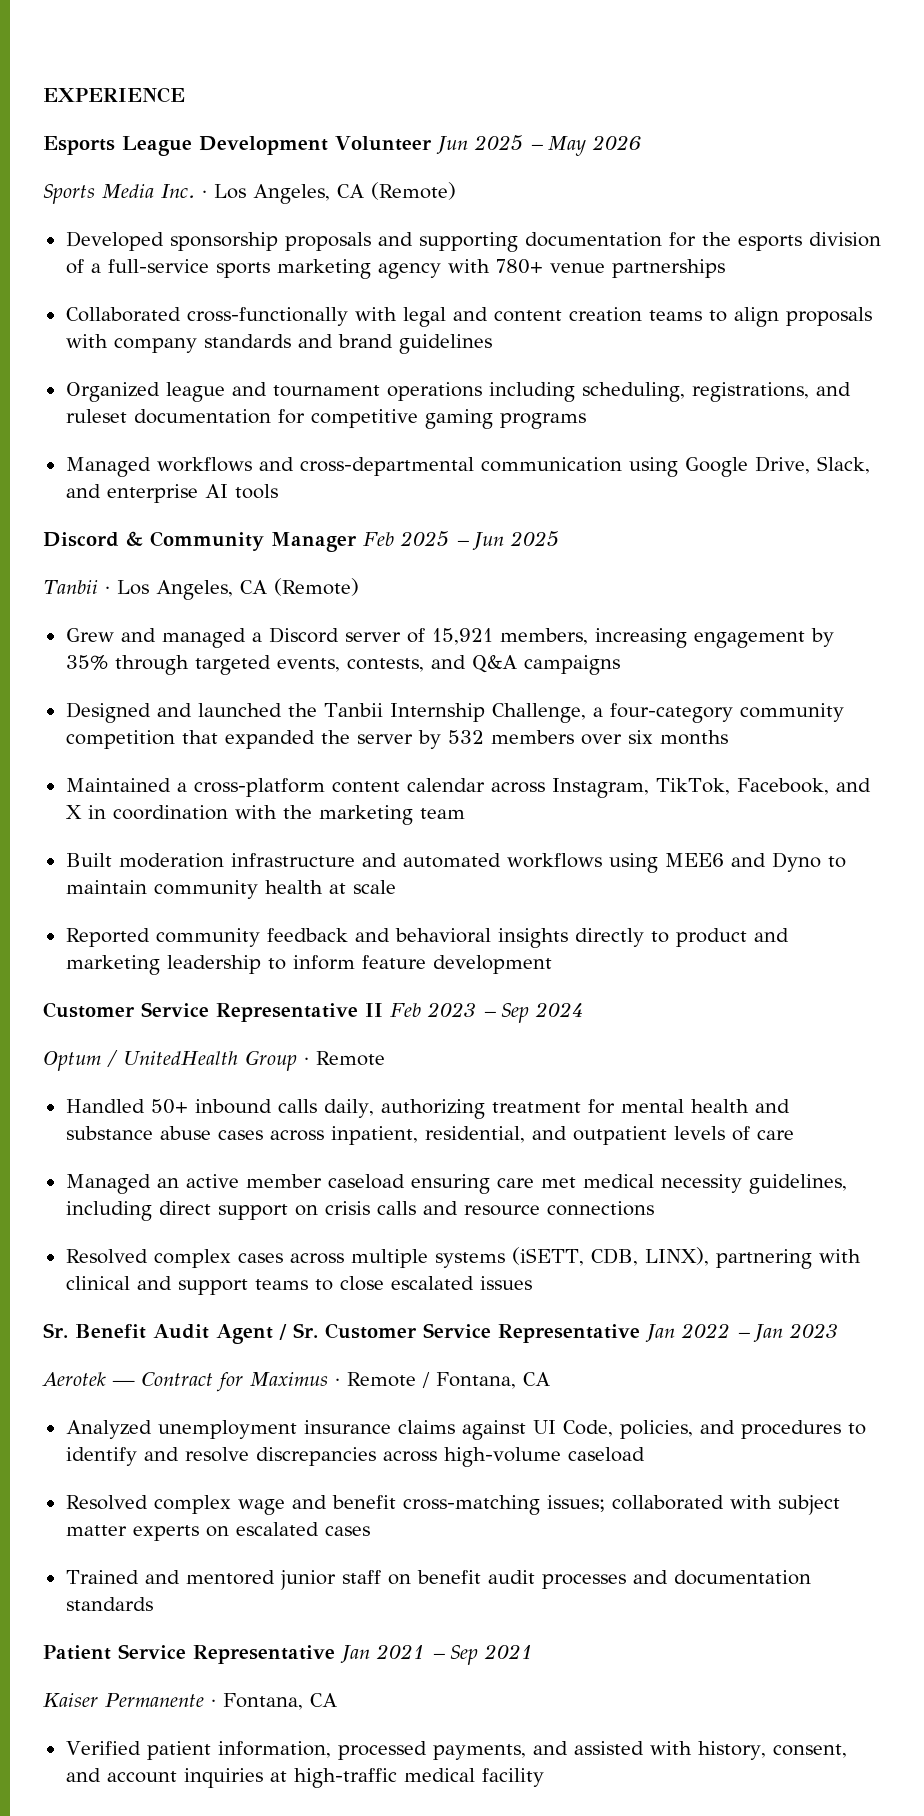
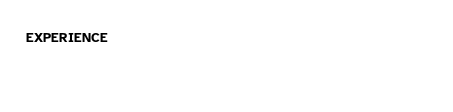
[43,135,641,156] [43,182,456,204] [65,231,881,252] [65,259,725,279] [65,307,872,327] [65,334,492,354] [65,382,851,402] [65,409,586,429] [65,456,870,477] [65,484,278,503] [43,531,559,552] [43,578,359,600] [65,627,834,648] [65,654,620,675] [65,702,844,723] [65,730,728,749] [65,778,871,798] [65,805,465,825] [65,852,846,873] [65,880,396,899] [65,928,789,948] [65,955,552,975] [43,1002,584,1023] [43,1050,385,1071] [65,1099,790,1119] [65,1126,794,1145] [65,1174,847,1194] [65,1201,654,1221] [65,1247,861,1269] [65,1276,532,1295] [43,1323,838,1344] [42,1372,550,1392] [65,1420,866,1440] [65,1447,645,1467] [65,1495,840,1515] [65,1522,370,1541] [65,1570,811,1590] [65,1597,153,1611] [43,1644,533,1665] [43,1693,337,1710] [65,1741,847,1760] [65,1768,544,1788] // Esports League Development Volunteer Jun 2025 – May 2026 // Sports Media Inc. · Los Angeles, CA (Remote) // Developed sponsorship proposals and supporting documentation for the esports division of a full-service sports marketing agency with 780+ venue partnerships // Collaborated cross-functionally with legal and content creation teams to align proposals with company standards and brand guidelines // Organized league and tournament operations including scheduling, registrations, and ruleset documentation for competitive gaming programs // Managed workflows and cross-departmental communication using Google Drive, Slack, and enterprise AI tools // Discord & Community Manager Feb 2025 – Jun 2025 // Tanbii · Los Angeles, CA (Remote) // Grew and managed a Discord server of 15,921 members, increasing engagement by 35% through targeted events, contests, and Q&A campaigns // Designed and launched the Tanbii Internship Challenge, a four-category community competition that expanded the server by 532 members over six months // Maintained a cross-platform content calendar across Instagram, TikTok, Facebook, and X in coordination with the marketing team // Built moderation infrastructure and automated workflows using MEE6 and Dyno to maintain community health at scale // Reported community feedback and behavioral insights directly to product and marketing leadership to inform feature development // Customer Service Representative II Feb 2023 – Sep 2024 // Optum / UnitedHealth Group · Remote // Handled 50+ inbound calls daily, authorizing treatment for mental health and substance abuse cases across inpatient, residential, and outpatient levels of care // Managed an active member caseload ensuring care met medical necessity guidelines, including direct support on crisis calls and resource connections // Resolved complex cases across multiple systems (iSETT, CDB, LINX), partnering with clinical and support teams to close escalated issues // Sr. Benefit Audit Agent / Sr. Customer Service Representative Jan 2022 – Jan 2023 // Aerotek — Contract for Maximus · Remote / Fontana, CA // Analyzed unemployment insurance claims against UI Code, policies, and procedures to identify and resolve discrepancies across high-volume caseload // Resolved complex wage and benefit cross-matching issues; collaborated with subject matter experts on escalated cases // Trained and mentored junior staff on benefit audit processes and documentation standards // Patient Service Representative Jan 2021 – Sep 2021 // Kaiser Permanente · Fontana, CA // Verified patient information, processed payments, and assisted with history, consent, and account inquiries at high-traffic medical facility -> (108, 37) none

